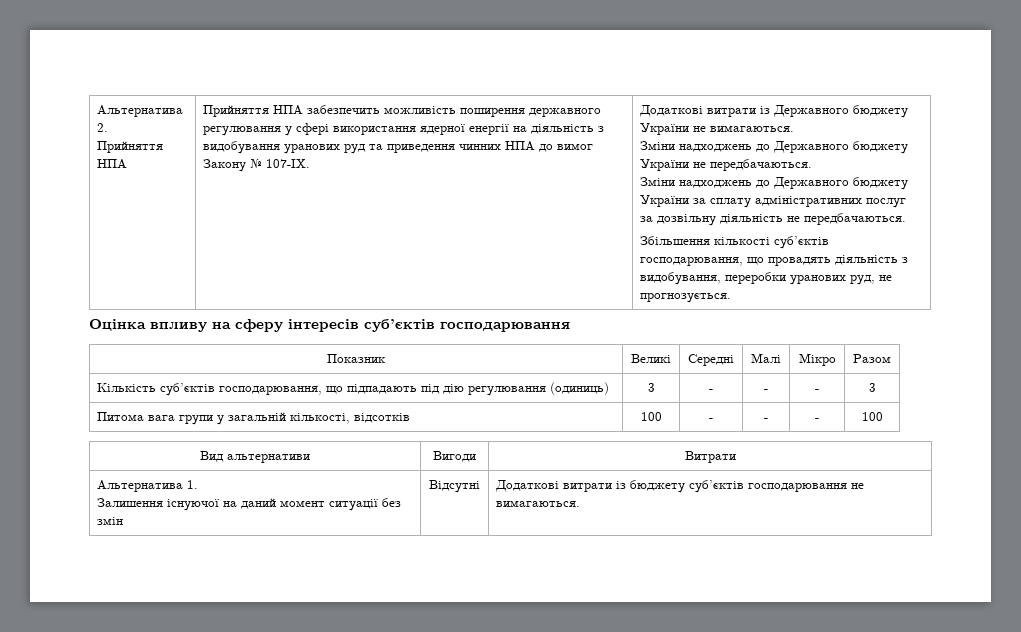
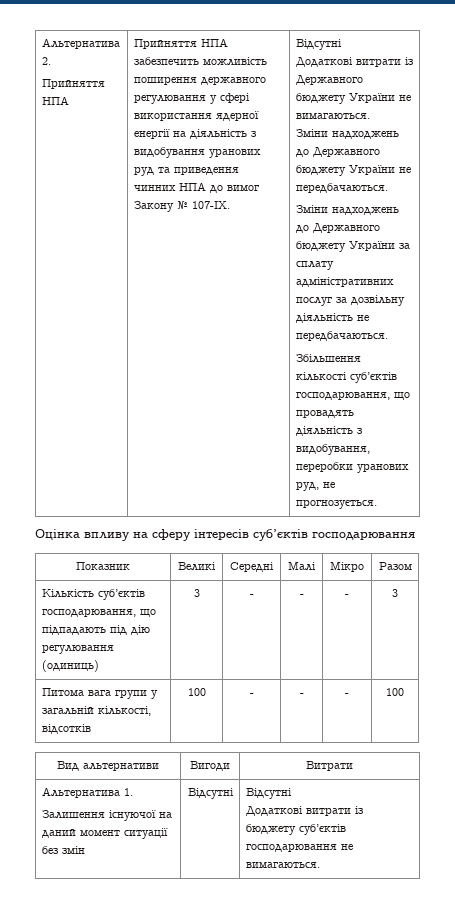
(311, 163) none -> [295,39,342,50] Відсутні //
(480, 486) none -> [245,788,292,799] Відсутні //

